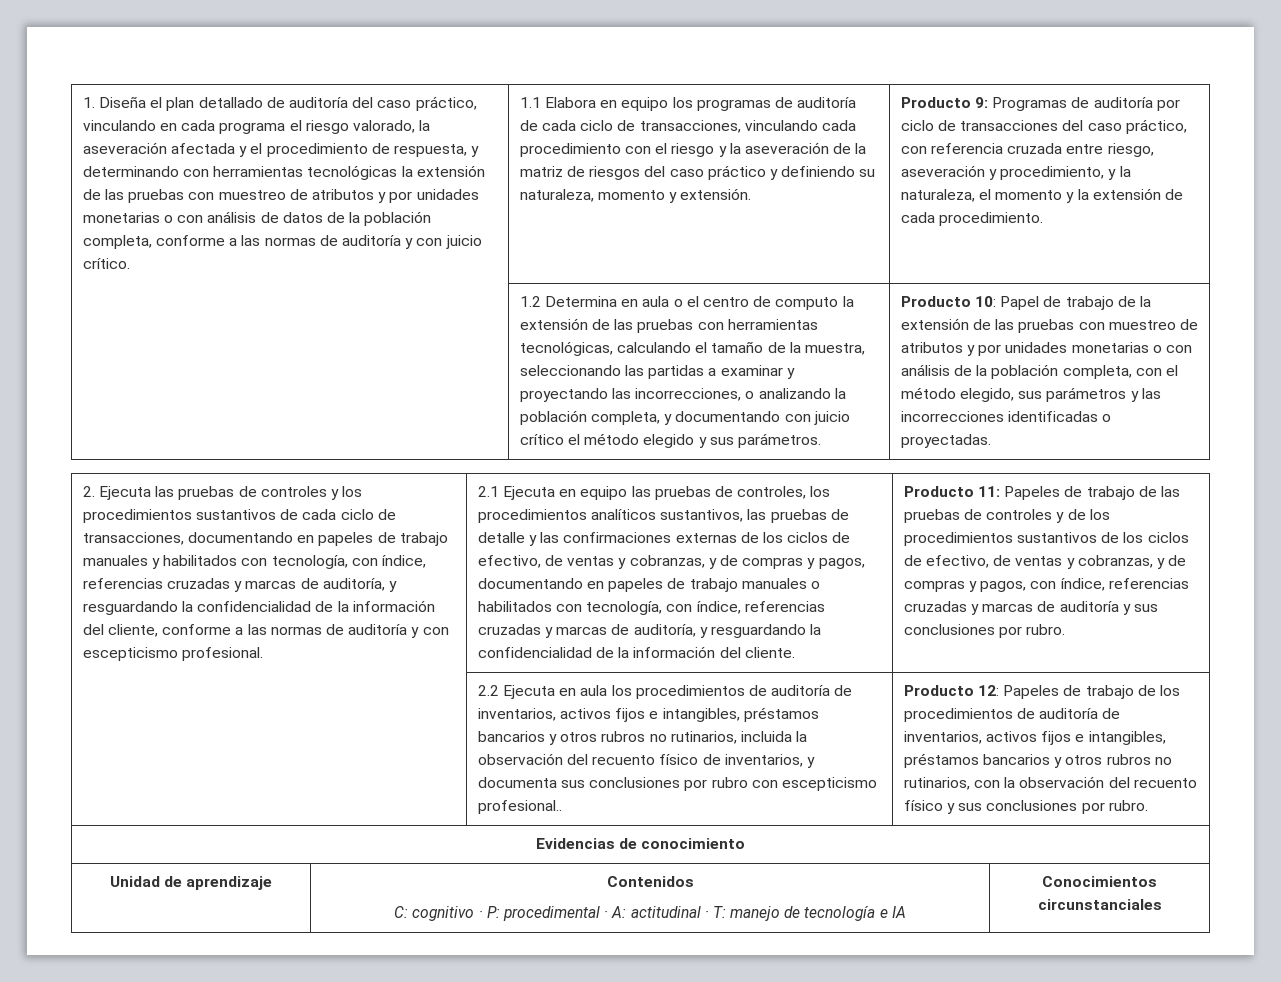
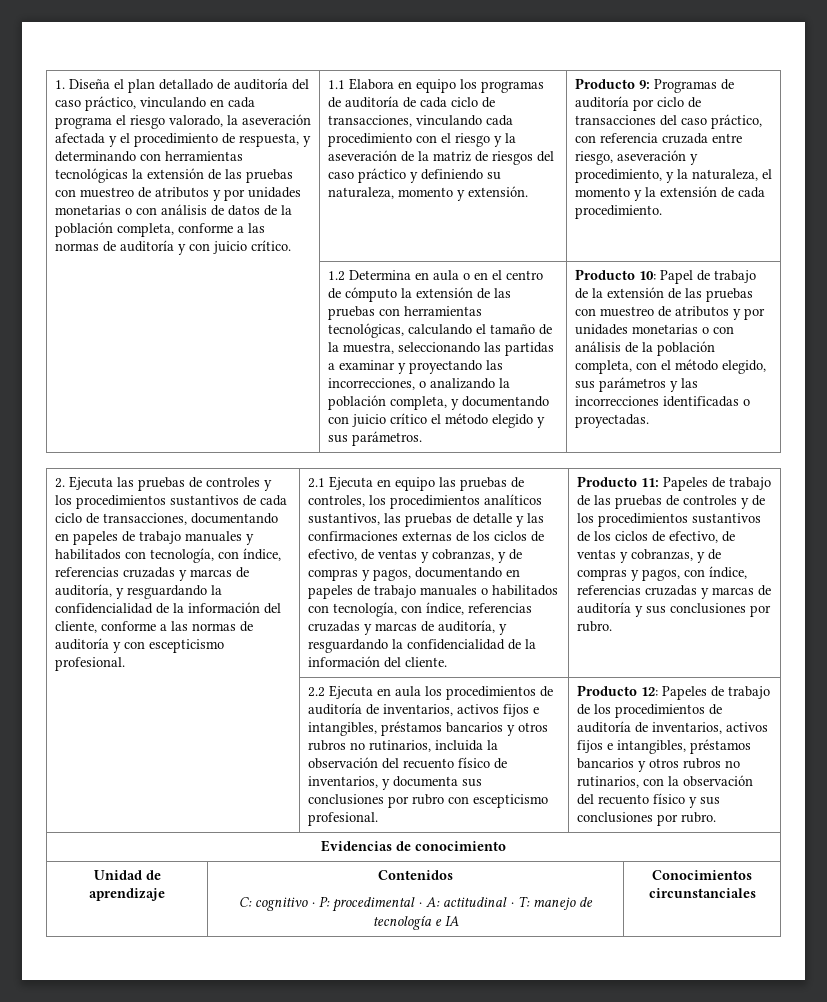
(683, 303) none -> [473,272,488,280] en
[775,297,839,310] computo -> [344,287,397,302] cómputo
[477,800,562,814] profesional.. -> [307,812,378,826] profesional.

